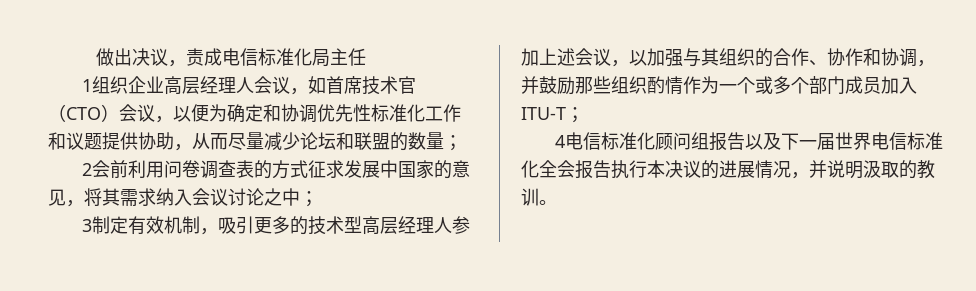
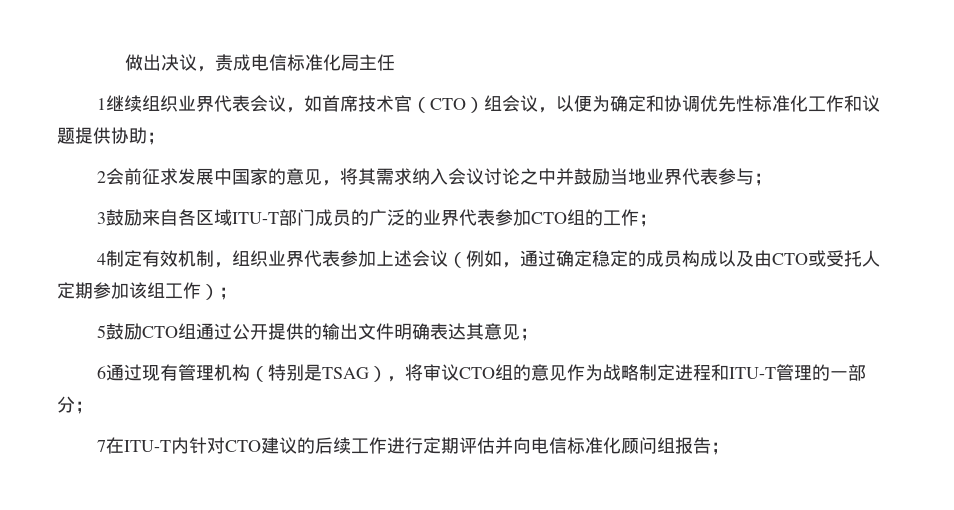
[91,76,254,95] 组织企业高层经理人 -> [106,95,251,112] 继续组织业界代表
(119, 113) none -> [484,95,503,111] 组
[174,132,462,151] [81,160,308,179] ，从而尽量减少论坛和联盟的数量； // 2会前利用问卷调查表的方式 -> [147,132,165,145] [97,168,143,185] ； // 2会前
[300,191,318,207] [81,216,470,235] [521,48,935,67] [521,76,917,95] [521,107,584,123] [554,135,565,148] ； // 3制定有效机制，吸引更多的技术型高层经理人参加上述会议，以加强与其组织的合作、协作和协调，并鼓励那些组织酌情作为一个或多个部门成员加入ITU-T； // 4 -> [556,168,773,186] [97,209,658,227] [97,250,881,268] [57,282,237,300] [97,323,539,341] [97,364,867,382] [57,396,93,414] [97,437,532,454] 并鼓励当地业界代表参与； // 3鼓励来自各区域ITU-T部门成员的广泛的业界代表参加CTO组的工作； // 4制定有效机制，组织业界代表参加上述会议（例如，通过确定稳定的成员构成以及由CTO或受托人定期参加该组工作）； // 5鼓励CTO组通过公开提供的输出文件明确表达其意见； // 6通过现有管理机构（特别是TSAG），将审议CTO组的意见作为战略制定进程和ITU-T管理的一部分； // 7在ITU-T内针对CTO建议的后续工作进行定期评估并向
[744,132,943,150] [521,160,935,179] [521,188,557,206] 以及下一届世界电信标准化全会报告执行本决议的进展情况，并说明汲取的教训。 -> [711,442,730,455] ；

